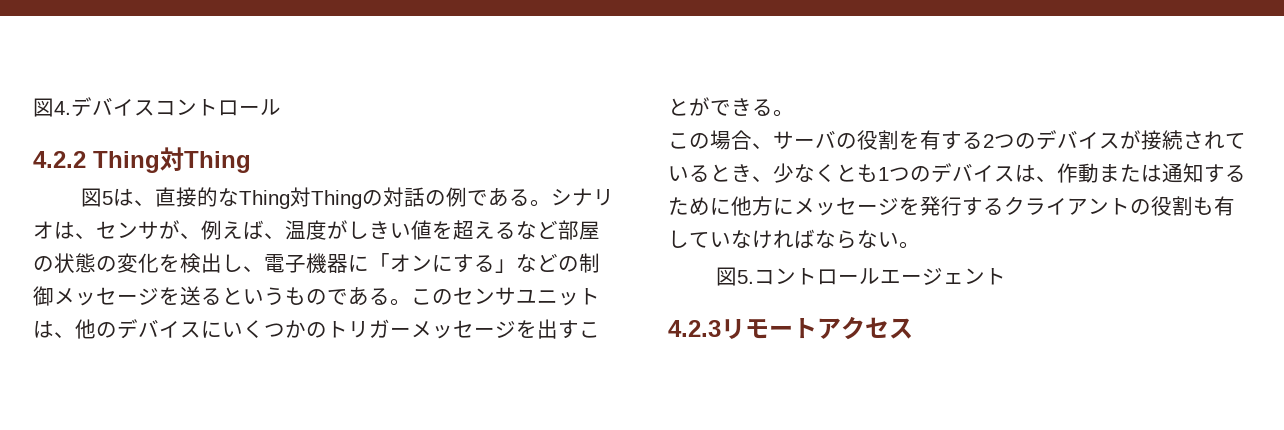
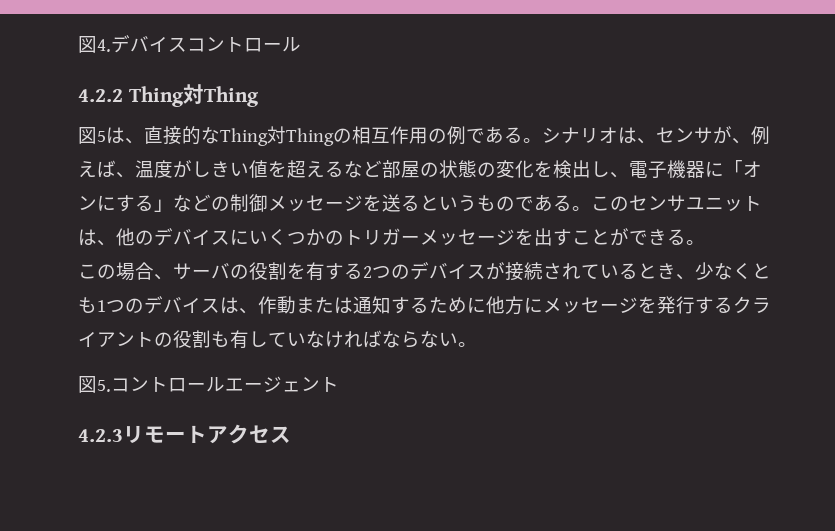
[383,187,426,207] 対話 -> [352,126,428,144] 相互作用

